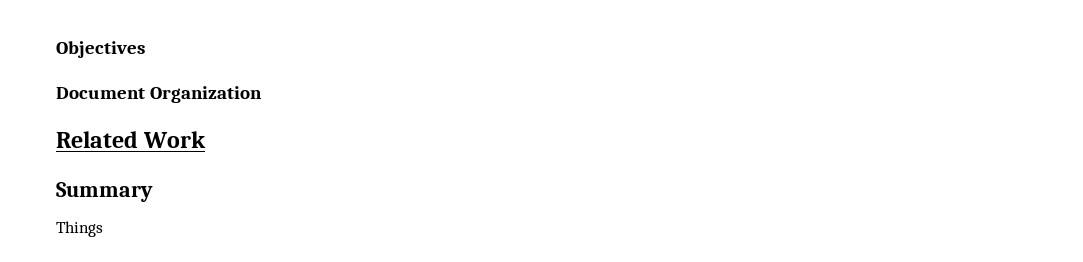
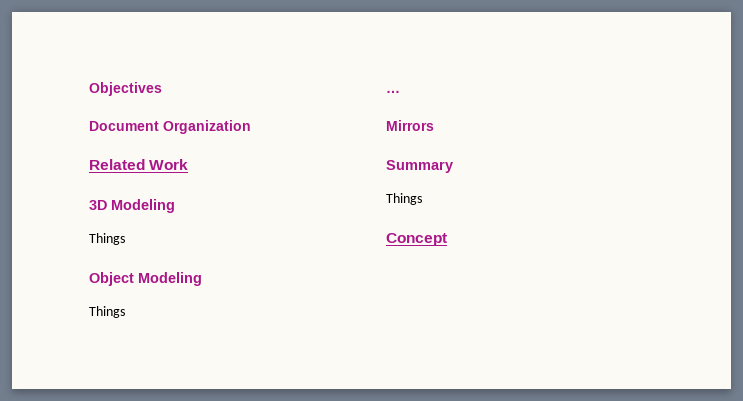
(207, 139) none -> [89,199,175,213] [89,233,125,245] [89,272,202,286] [89,306,125,318] [386,90,400,93] [386,120,434,131] // 3D Modeling // Things // Object Modeling // Things // … // Mirrors
(103, 229) none -> [386,233,447,246] // Concept

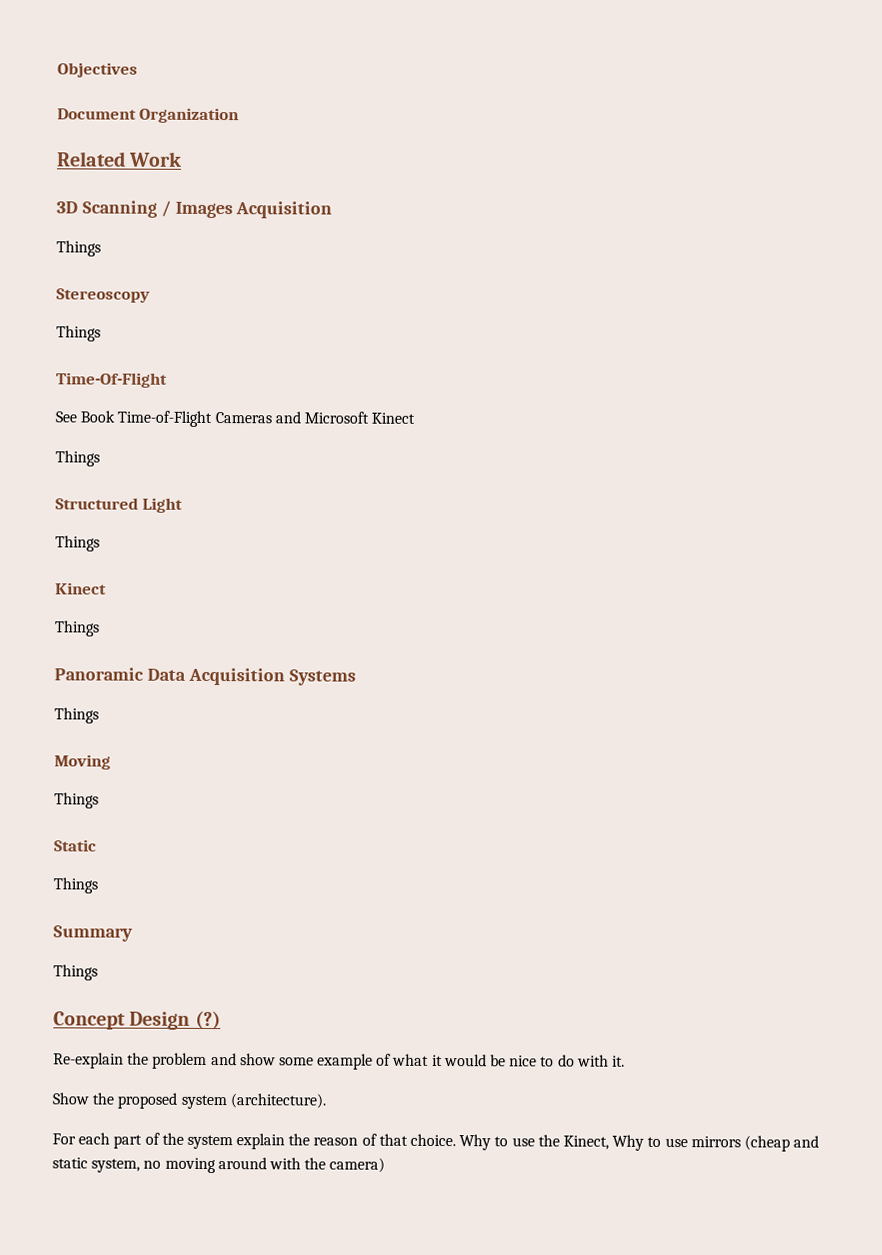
[111,199,175,213] [89,233,125,245] [89,272,202,286] [89,306,125,318] [386,90,400,93] [386,120,434,131] [386,160,453,173] [386,193,422,205] [386,233,447,246] Modeling // Things // Object Modeling // Things // … // Mirrors // Summary // Things // Concept -> [81,200,333,219] [56,240,101,257] [56,288,150,303] [56,325,101,342] [56,372,168,388] [55,410,416,428] [55,450,100,467] [55,497,184,513] [55,535,100,552] [55,582,107,595] [54,620,100,637] [54,667,356,686] [54,707,99,724] [54,754,111,770] [54,792,99,809] [54,839,97,852] [53,877,98,894] [53,925,133,942] [53,964,98,981] [53,1010,221,1031] [53,1052,625,1070] [52,1092,326,1110] [52,1132,820,1152] [52,1157,386,1174] Scanning / Images Acquisition // Things // Stereoscopy // Things // Time-Of-Flight // See Book Time-of-Flight Cameras and Microsoft Kinect // Things // Structured Light // Things // Kinect // Things // Panoramic Data Acquisition Systems // Things // Moving // Things // Static // Things // Summary // Things // Concept Design (?) // Re-explain the problem and show some example of what it would be nice to do with it. // Show the proposed system (architecture). // For each part of the system explain the reason of that choice. Why to use the Kinect, Why to use mirrors (cheap and static system, no moving around with the camera)

